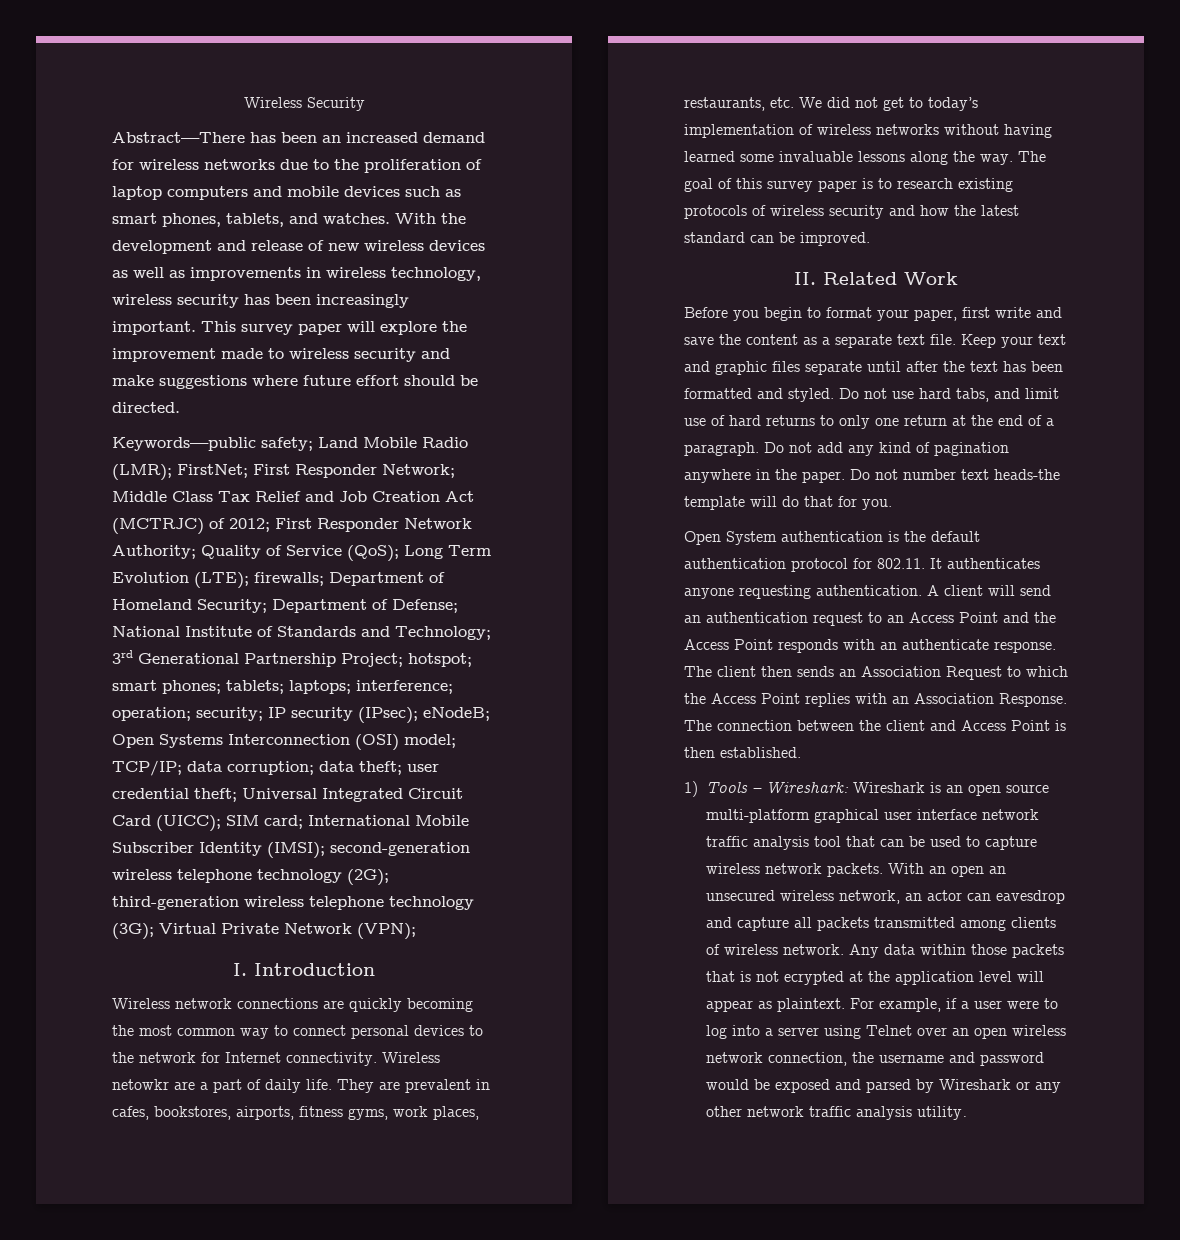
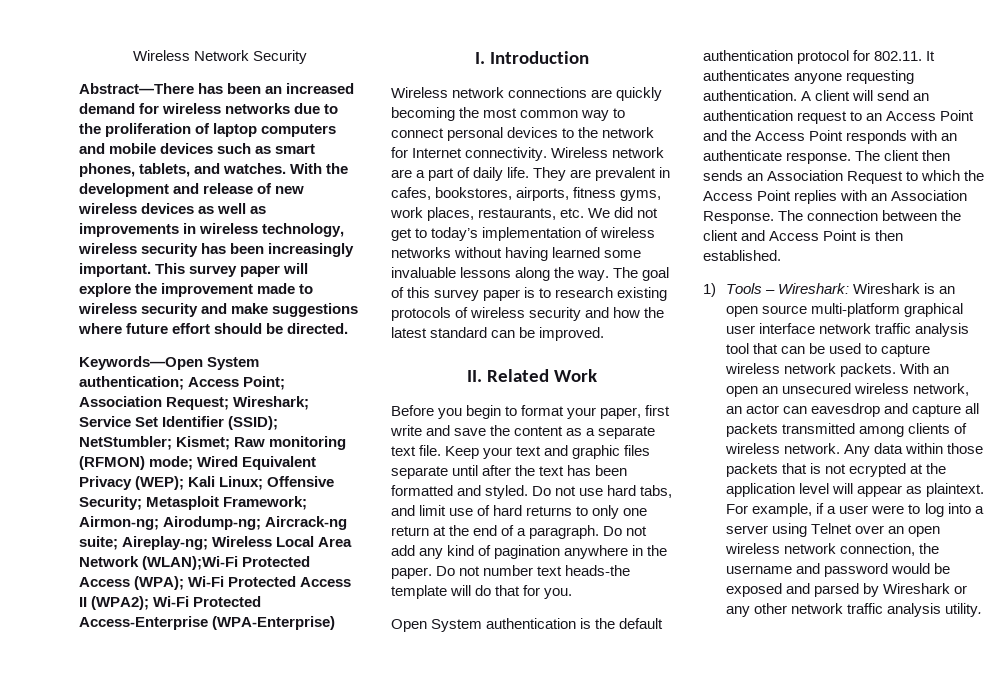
[243,97,302,108] Wireless -> [132,50,249,61] Wireless Network
[112,437,468,451] [112,464,455,481] [112,491,474,502] [112,518,472,535] [112,545,491,562] [112,572,445,589] [112,599,458,613] [112,626,491,640] [112,650,472,667] [112,680,453,694] [112,707,490,724] [112,734,456,751] [112,760,439,776] [112,788,463,802] [112,815,469,832] [112,842,470,859] [112,869,389,886] [112,896,474,910] [112,923,416,940] Keywords—public safety; Land Mobile Radio (LMR); FirstNet; First Responder Network; Middle Class Tax Relief and Job Creation Act (MCTRJC) of 2012; First Responder Network Authority; Quality of Service (QoS); Long Term Evolution (LTE); firewalls; Department of Homeland Security; Department of Defense; National Institute of Standards and Technology; 3rd Generational Partnership Project; hotspot; smart phones; tablets; laptops; interference; operation; security; IP security (IPsec); eNodeB; Open Systems Interconnection (OSI) model; TCP/IP; data corruption; data theft; user credential theft; Universal Integrated Circuit Card (UICC); SIM card; International Mobile Subscriber Identity (IMSI); second-generation wireless telephone technology (2G); third-generation wireless telephone technology (3G); Virtual Private Network (VPN); -> [79,356,260,370] [79,376,286,390] [79,396,310,410] [79,416,279,430] [79,436,347,450] [79,456,317,470] [79,476,335,490] [79,496,308,510] [79,516,348,530] [79,536,353,550] [79,556,311,570] [79,576,352,590] [79,596,262,610] [79,616,336,630] Keywords—Open System authentication; Access Point; Association Request; Wireshark; Service Set Identifier (SSID); NetStumbler; Kismet; Raw monitoring (RFMON) mode; Wired Equivalent Privacy (WEP); Kali Linux; Offensive Security; Metasploit Framework; Airmon-ng; Airodump-ng; Aircrack-ng suite; Aireplay-ng; Wireless Local Area Network (WLAN);Wi-Fi Protected Access (WPA); Wi-Fi Protected Access II (WPA2); Wi-Fi Protected Access-Enterprise (WPA-Enterprise)
[112,1079,169,1090] netowkr -> [612,147,665,158] network

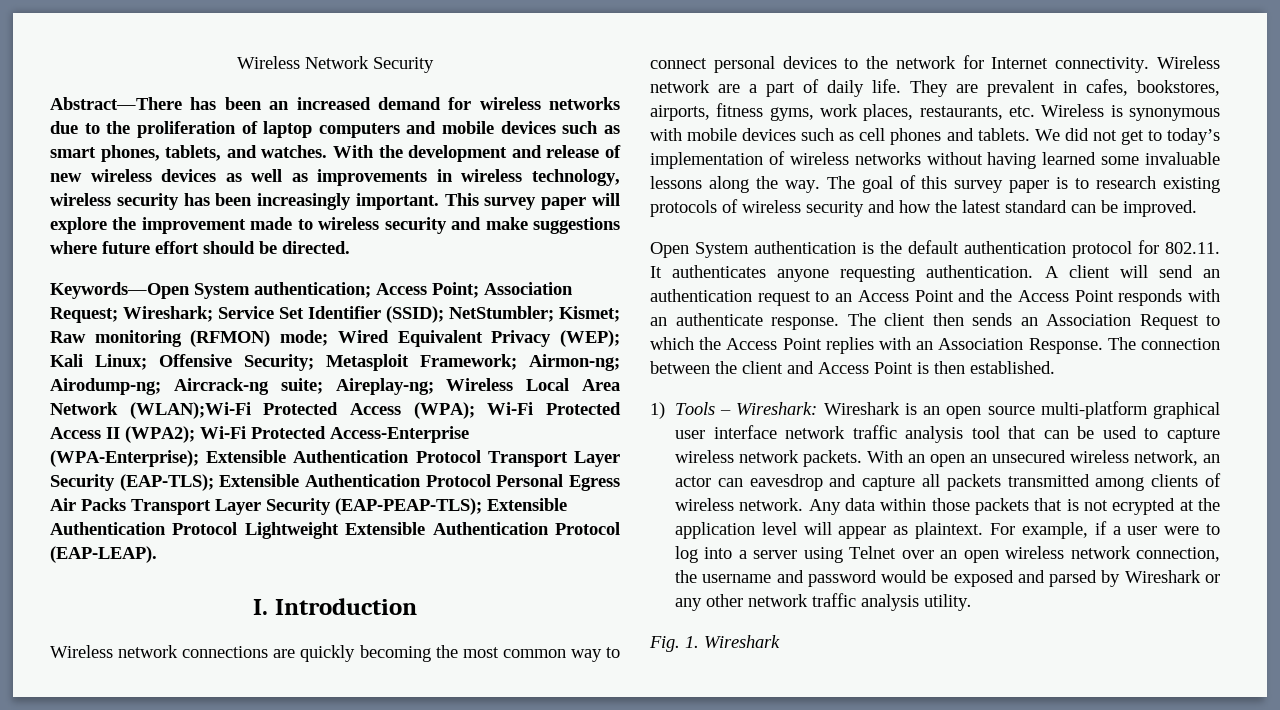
[212,616,336,630] (WPA-Enterprise) -> [50,450,620,467] [50,474,620,491] [50,498,567,515] [50,522,620,539] [50,546,157,563] (WPA-Enterprise); Extensible Authentication Protocol Transport Layer Security (EAP-TLS); Extensible Authentication Protocol Personal Egress Air Packs Transport Layer Security (EAP-PEAP-TLS); Extensible Authentication Protocol Lightweight Extensible Authentication Protocol (EAP-LEAP).
(585, 213) none -> [1041,104,1220,121] [650,128,1030,145] Wireless is synonymous with mobile devices such as cell phones and tablets.
[467,369,597,382] [391,405,671,419] [390,425,656,439] [391,445,651,459] [391,465,628,479] [391,485,673,499] [391,505,648,519] [391,525,648,539] [391,545,668,559] [391,565,631,579] [391,585,573,599] // II. Related Work // Before you begin to format your paper, first write and save the content as a separate text file. Keep your text and graphic files separate until after the text has been formatted and styled. Do not use hard tabs, and limit use of hard returns to only one return at the end of a paragraph. Do not add any kind of pagination anywhere in the paper. Do not number text heads-the template will do that for you. -> (1197, 208) none
(983, 610) none -> [649,635,780,652] // Fig. 1. Wireshark

